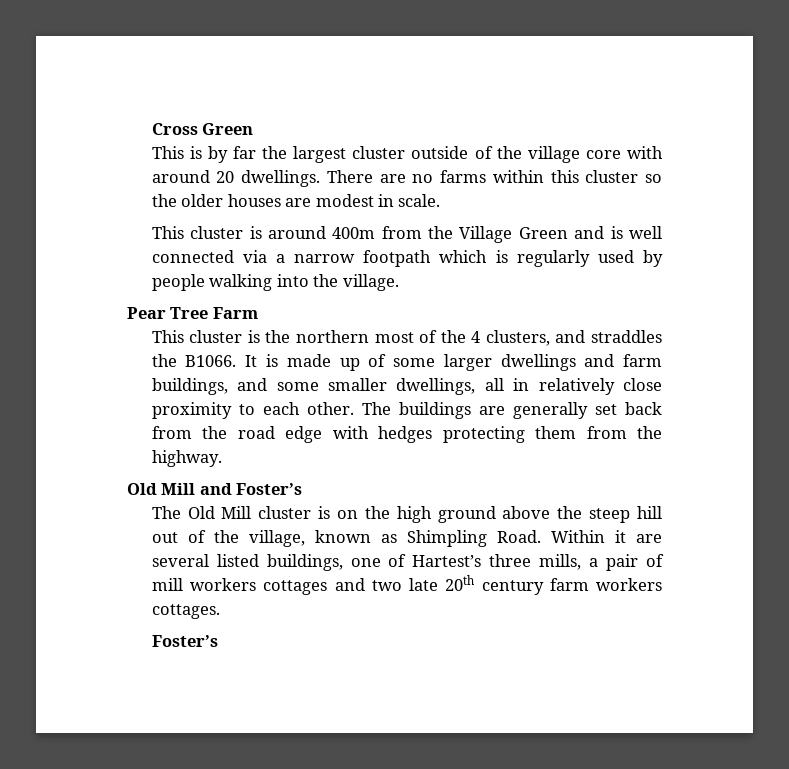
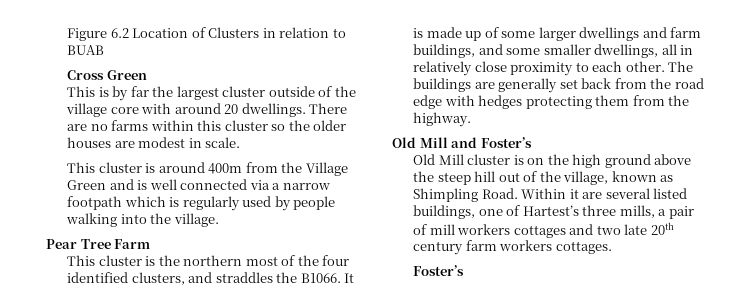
(151, 129) none -> [67,27,346,41] [67,45,105,55] Figure 6.2 Location of Clusters in relation to BUAB //
[471,331,481,343] 4 -> [322,255,350,266] [67,272,129,283] four identified
[151,506,181,519] The -> (532, 142) none

